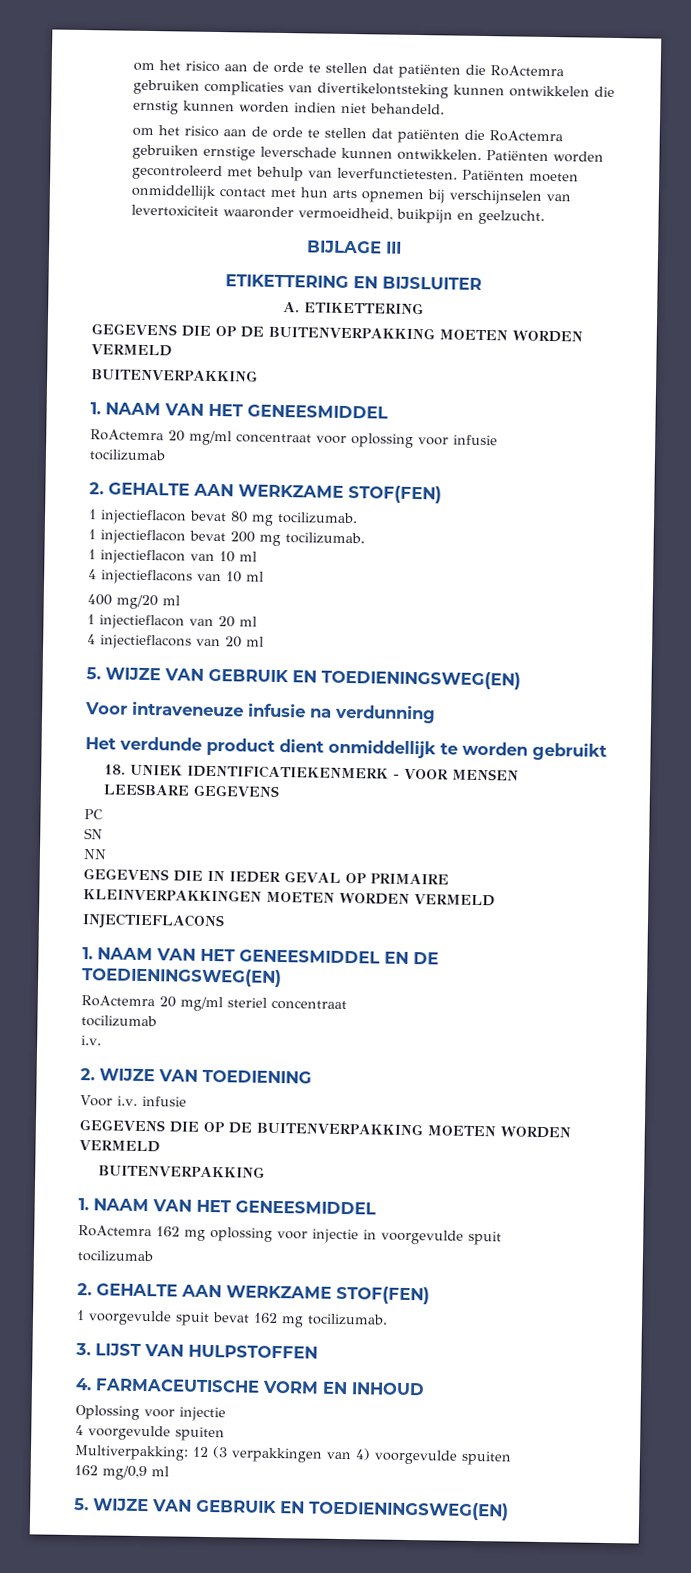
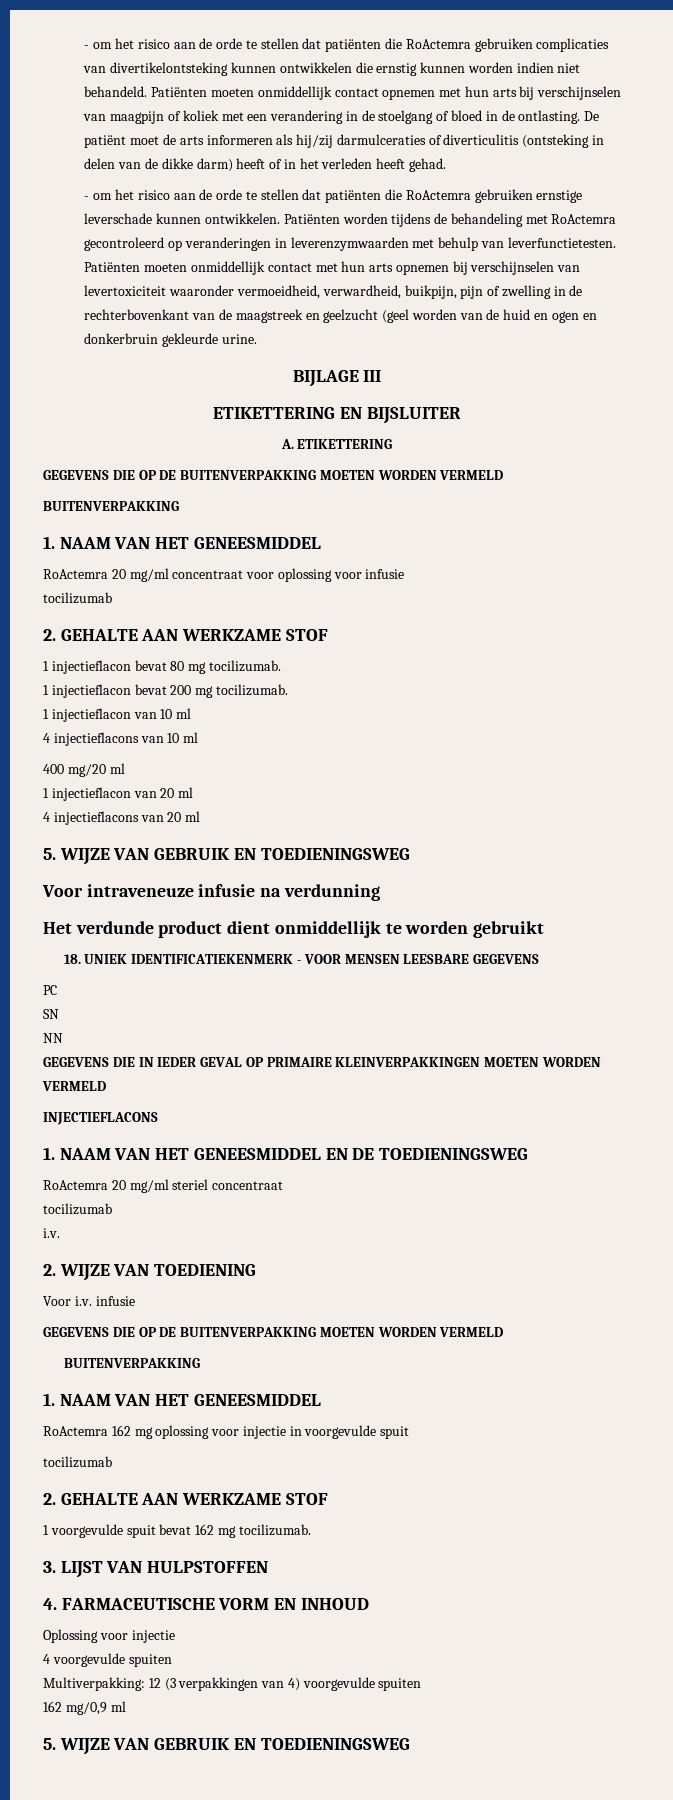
(132, 67) none -> [84,45,90,49] -
(445, 109) // -> [151,86,622,100] [83,110,600,124] [84,134,604,148] [84,158,446,172] [84,196,90,200] Patiënten moeten onmiddellijk contact opnemen met hun arts bij verschijnselen van maagpijn of koliek met een verandering in de stoelgang of bloed in de ontlasting. De patiënt moet de arts informeren als hij/zij darmulceraties of diverticulitis (ontsteking in delen van de dikke darm) heeft of in het verleden heeft gehad. // -
[131,164,223,181] gecontroleerd -> [391,213,617,227] [84,237,409,251] tijdens de behandeling met RoActemra gecontroleerd op veranderingen in leverenzymwaarden
[395,208,545,225] buikpijn en geelzucht. -> [322,285,583,299] [84,309,597,323] [84,333,257,347] verwardheid, buikpijn, pijn of zwelling in de rechterbovenkant van de maagstreek en geelzucht (geel worden van de huid en ogen en donkerbruin gekleurde urine.
[348,485,442,504] STOF(FEN) -> [285,629,328,641] STOF
[321,669,521,690] TOEDIENINGSWEG(EN) -> [260,848,410,860] TOEDIENINGSWEG
[82,967,282,988] TOEDIENINGSWEG(EN) -> [379,1148,529,1160] TOEDIENINGSWEG
[336,1285,430,1305] STOF(FEN) -> [285,1493,328,1505] STOF
[309,1500,509,1521] TOEDIENINGSWEG(EN) -> [260,1738,410,1750] TOEDIENINGSWEG

